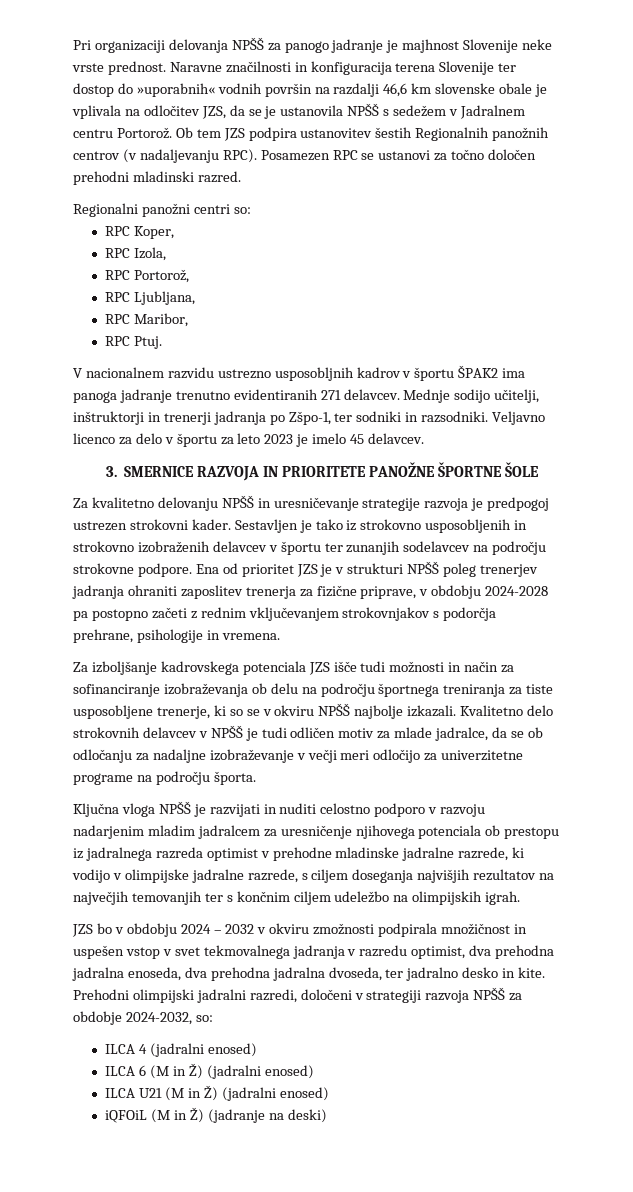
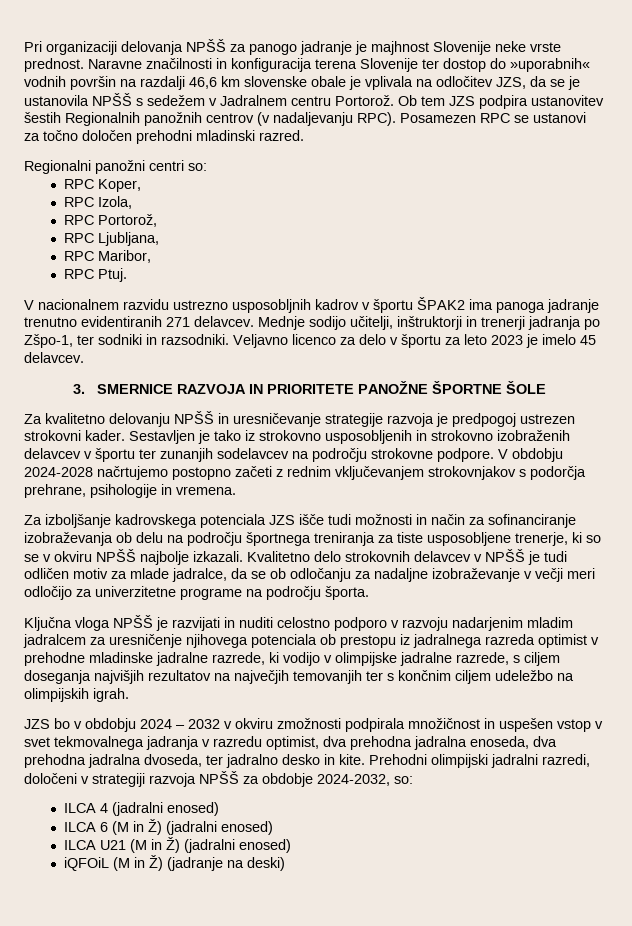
[195,561,539,577] [72,585,429,599] Ena od prioritet JZS je v strukturi NPŠŠ poleg trenerjev jadranja ohraniti zaposlitev trenerja za fizične priprave, v -> [498,449,508,459] V
[73,611,88,621] pa -> [97,466,168,480] načrtujemo

